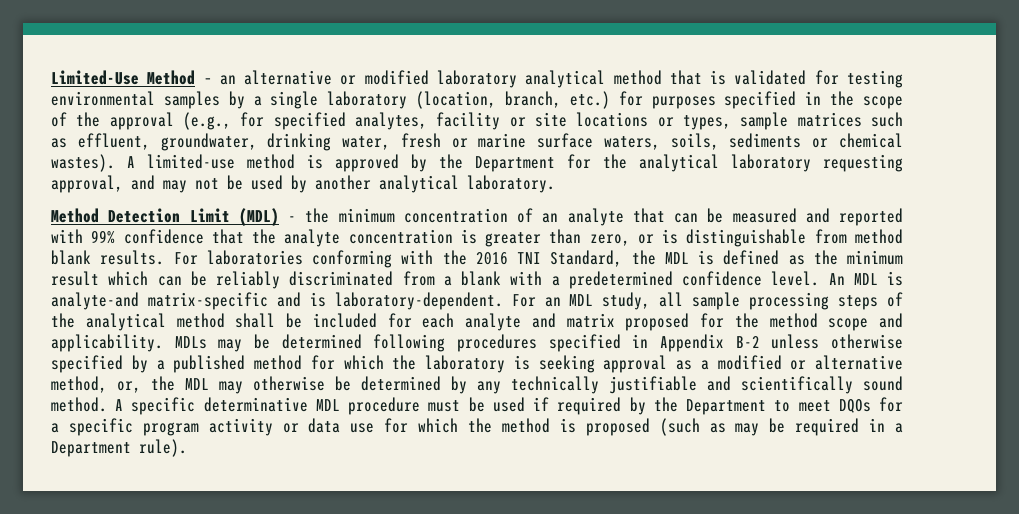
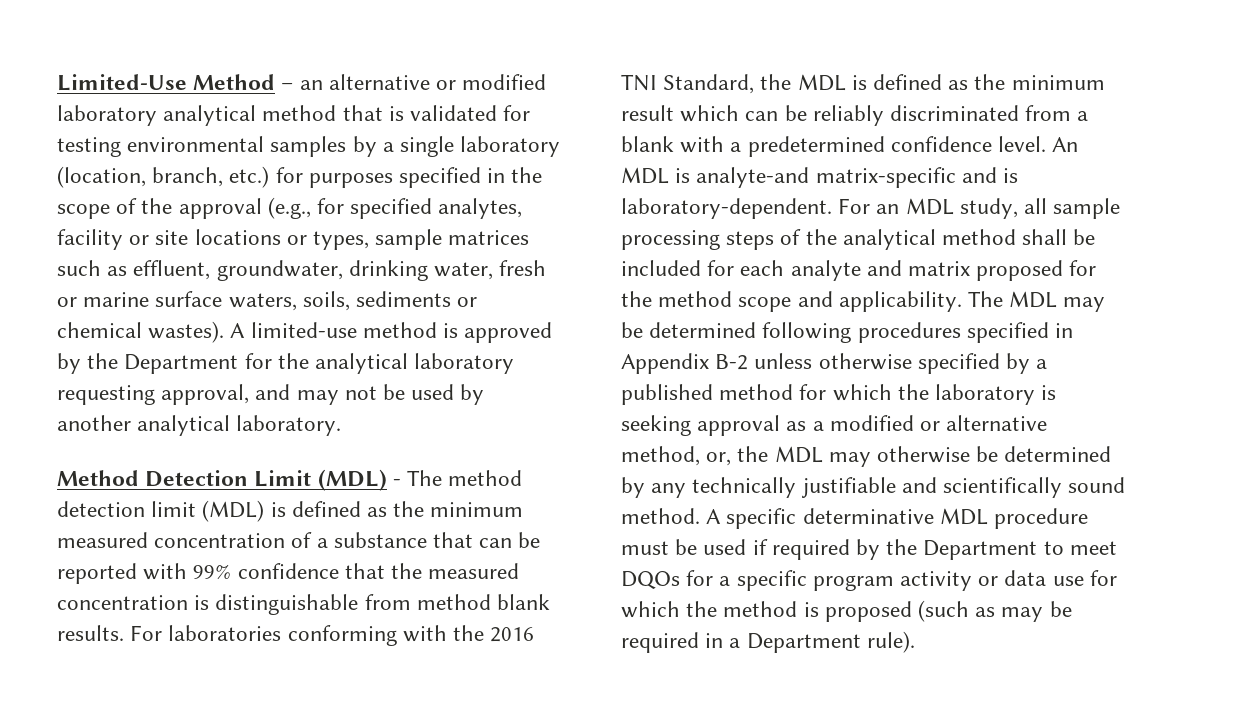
[305,208,395,223] the minimum -> [407,470,523,486] [57,500,524,522] [57,532,148,548] The method detection limit (MDL) is defined as the minimum measured
[542,208,624,226] an analyte -> [316,532,427,548] a substance
[732,208,830,223] measured and -> (541, 540) none
[284,229,341,247] analyte -> [428,563,520,579] measured
[485,229,679,247] greater than zero, or is -> (210, 602) none
[174,336,207,349] MDLs -> [968,291,1058,308] The MDL

